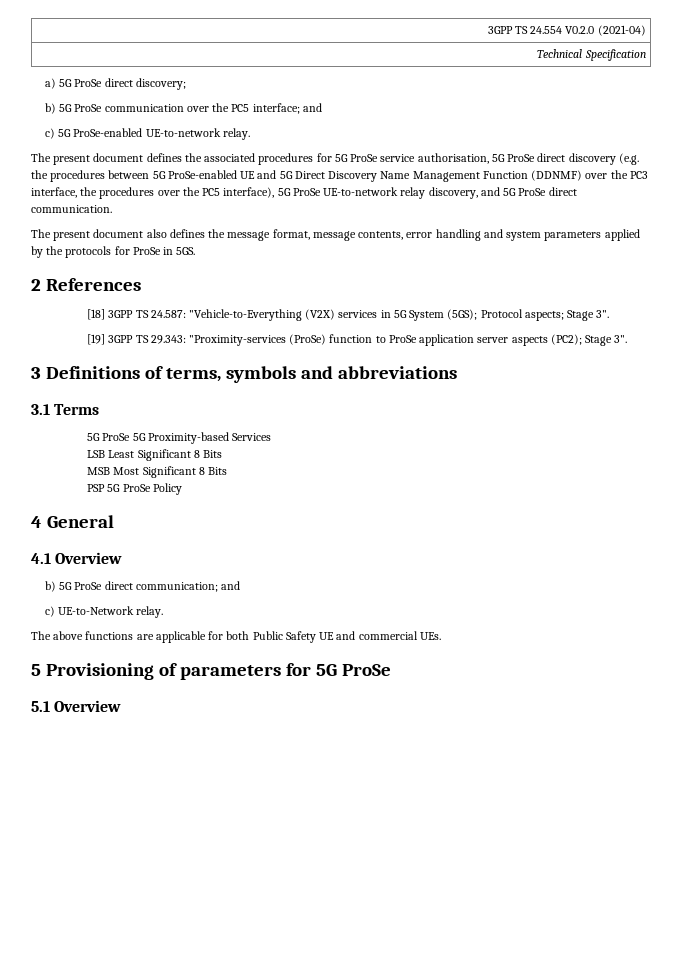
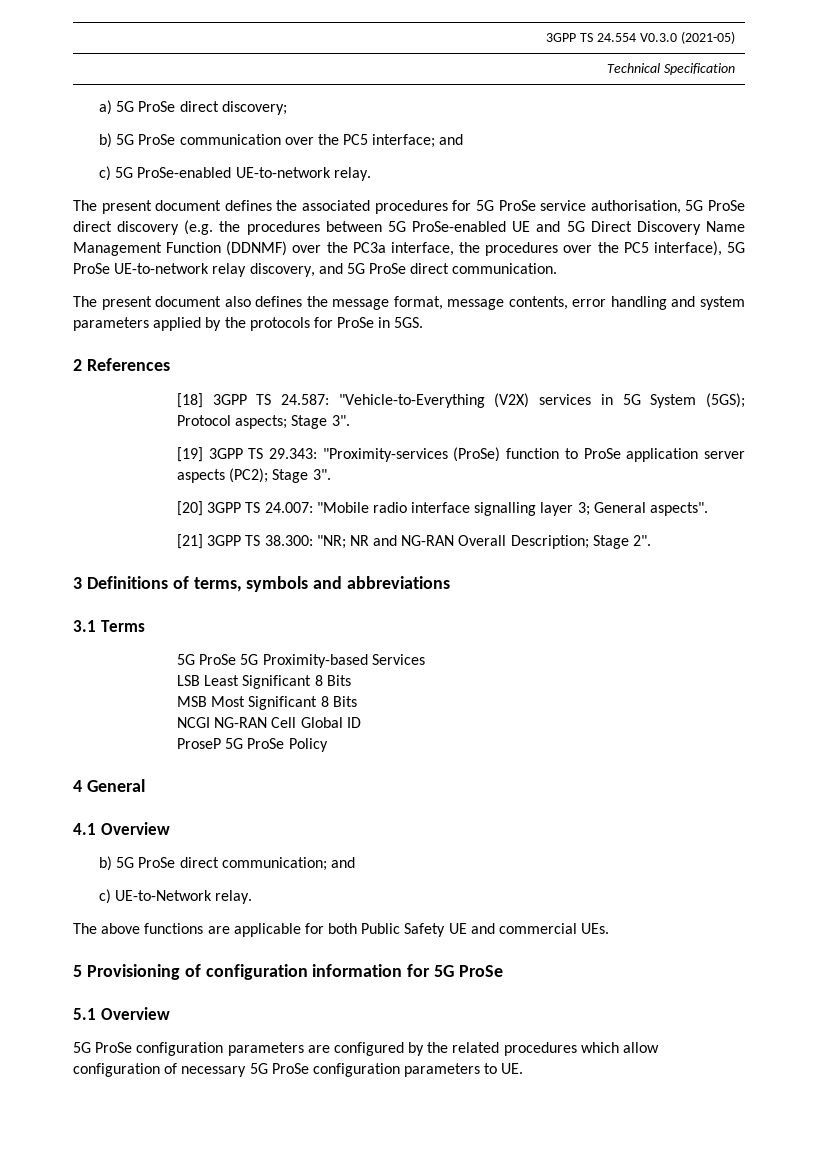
[565,25,646,36] V0.2.0 (2021-04) -> [639,31,735,44] V0.3.0 (2021-05)
[629,171,648,179] PC3 -> [352,242,386,253] PC3a
(628, 339) none -> [176,501,708,516] [176,534,651,549] // [20] 3GPP TS 24.007: "Mobile radio interface signalling layer 3; General aspects". // [21] 3GPP TS 38.300: "NR; NR and NG-RAN Overall Description; Stage 2".
[87,484,106,492] PSP -> [176,717,361,728] [176,738,221,749] NCGI NG-RAN Cell Global ID // ProseP
[179,665,281,680] parameters -> [205,964,403,980] configuration information
(122, 706) none -> [73,1042,660,1056] [73,1063,524,1077] // 5G ProSe configuration parameters are configured by the related procedures which allow configuration of necessary 5G ProSe configuration parameters to UE.

